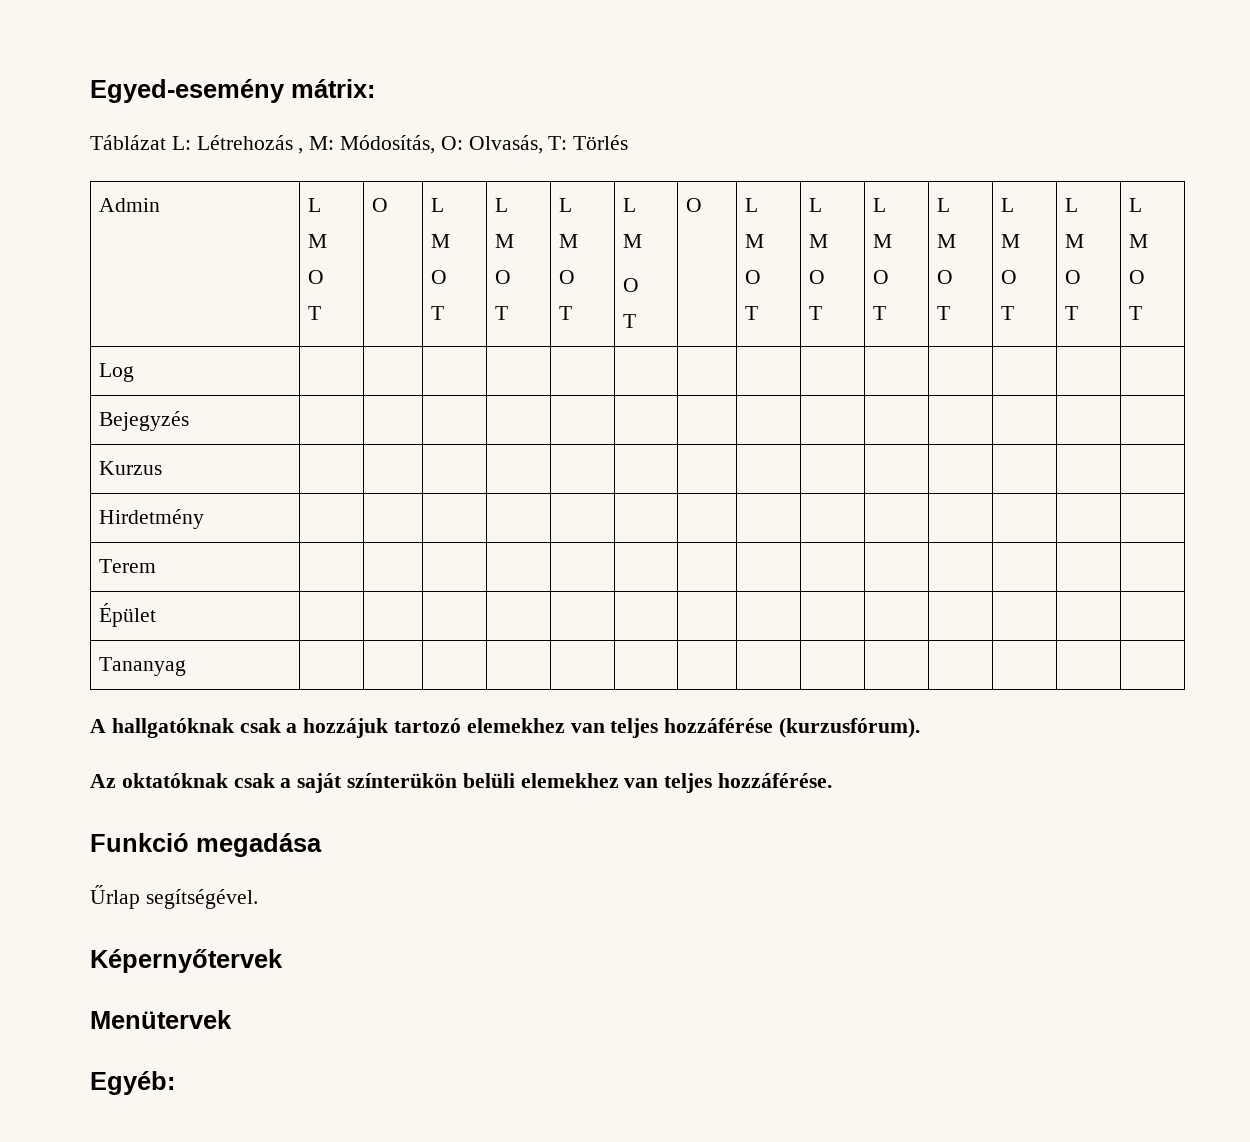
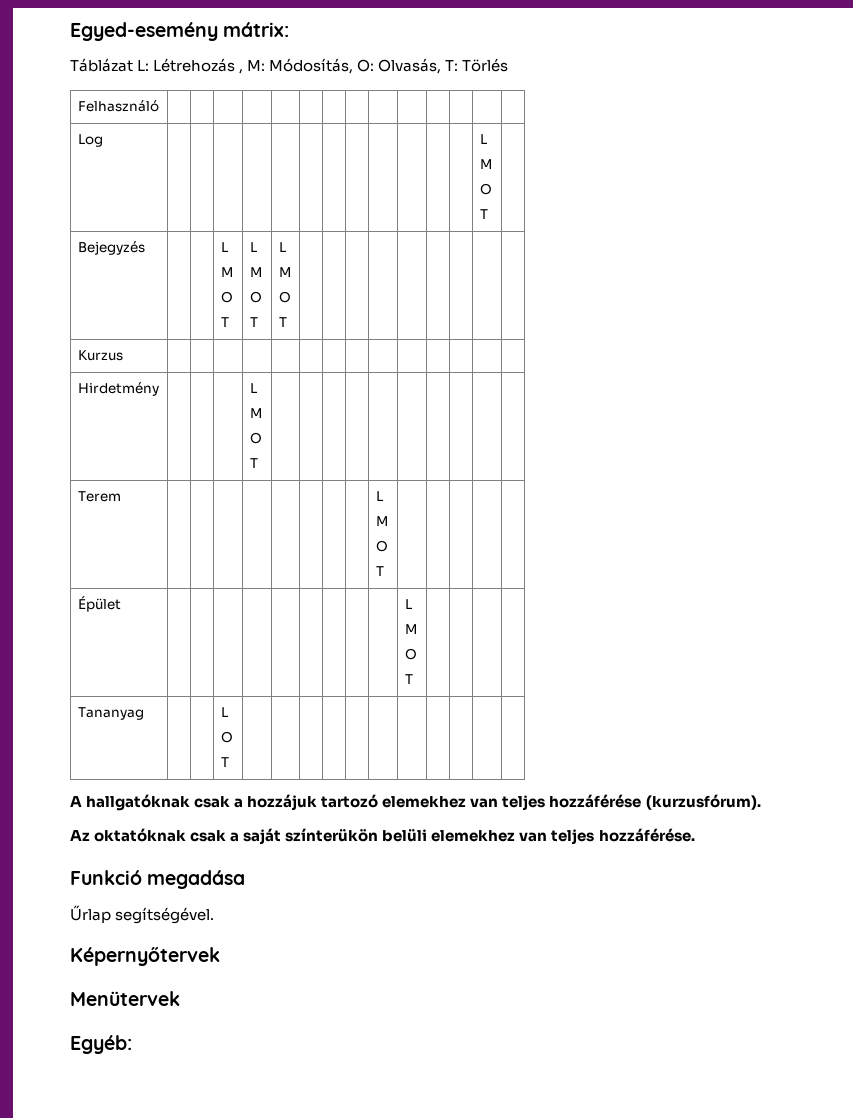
[98,198,160,212] [307,198,321,212] [307,234,327,248] [307,270,324,284] [307,306,321,320] [371,198,388,212] Admin | L // M // O // T | O -> [77,100,159,112] [77,134,103,147] [479,134,487,144] [479,159,492,169] [479,183,492,195] [479,209,488,219] [77,241,145,255] Felhasználó | | | | | | | | | | | | | | // Log | | | | | | | | | | | | | L // M // O // T | // Bejegyzés | |
[622,198,636,212] [622,234,642,248] [622,278,639,292] [622,314,636,328] [685,198,702,212] [744,198,758,212] [744,234,764,248] [744,270,761,284] [744,306,758,320] [808,198,822,212] [808,234,828,248] [808,270,825,284] [808,306,822,320] [872,198,886,212] [872,234,892,248] [872,270,889,284] [872,306,886,320] [936,198,950,212] [936,234,956,248] [936,270,953,284] [936,306,950,320] [1000,198,1014,212] [1000,234,1020,248] [1000,270,1017,284] [1000,306,1014,320] [1064,198,1078,212] [1064,234,1084,248] [1064,270,1081,284] [1064,306,1078,320] [1128,198,1142,212] [1128,234,1148,248] [1128,270,1145,284] [1128,306,1142,320] [98,363,134,382] [98,411,189,431] [98,461,162,475] [98,509,204,529] [98,559,156,573] [98,603,156,627] [98,657,186,676] L // M // O // T | O | L // M // O // T | L // M // O // T | L // M // O // T | L // M // O // T | L // M // O // T | L // M // O // T | L // M // O // T // Log | | | | | | | | | | | | | | // Bejegyzés | | | | | | | | | | | | | | // Kurzus | | | | | | | | | | | | | | // Hirdetmény | | | | | | | | | | | | | | // Terem | | | | | | | | | | | | | | // Épület | | | | | | | | | | | | | | // Tananyag | | | -> [77,350,123,361] [77,382,159,396] [249,383,257,393] [249,408,262,418] [249,432,262,444] [249,458,258,468] [77,491,121,502] [375,491,383,501] [375,516,388,526] [375,540,388,552] [375,566,384,576] [77,596,121,612] [404,599,412,609] [404,624,417,634] [404,648,417,660] [404,674,413,684] [77,707,144,720] [220,707,228,717] [220,731,233,743] [220,757,229,767] | | | | | | | | // Kurzus | | | | | | | | | | | | | | // Hirdetmény | | | | L // M // O // T | | | | | | | | | | // Terem | | | | | | | | | L // M // O // T | | | | | // Épület | | | | | | | | | | L // M // O // T | | | | // Tananyag | | | L // O // T

